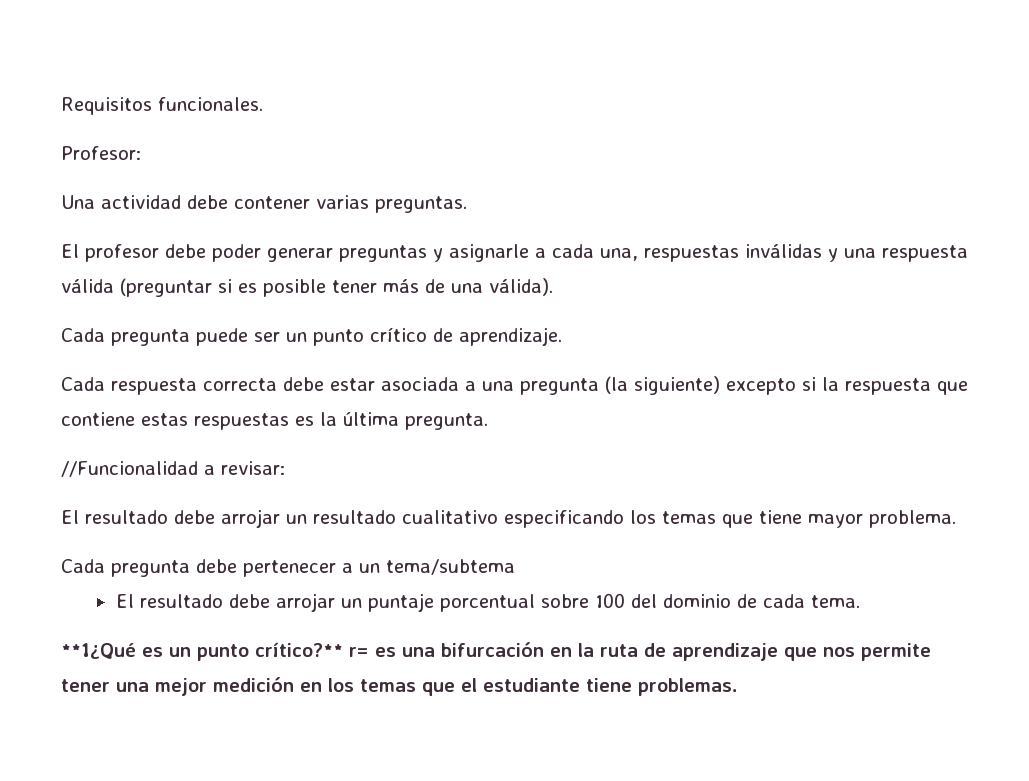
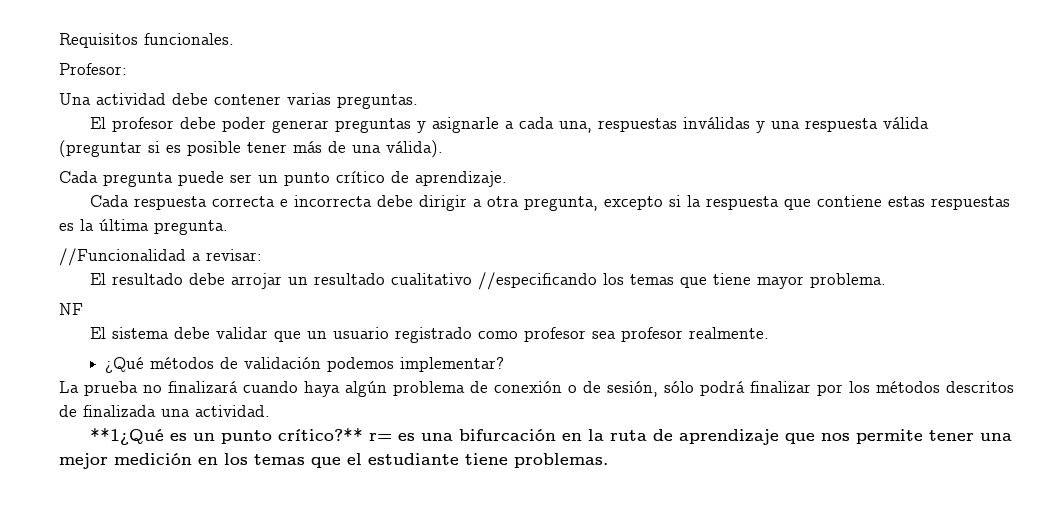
[283,376,720,395] debe estar asociada a una pregunta (la siguiente) -> [280,195,599,211] e incorrecta debe dirigir a otra pregunta,
[504,510,624,528] especificando -> [478,272,598,290] //especificando
[61,559,515,577] [115,593,860,612] Cada pregunta debe pertenecer a un tema/subtema // El resultado debe arrojar un puntaje porcentual sobre 100 del dominio de cada tema. -> [59,303,83,315] [90,327,770,343] [104,357,504,373] [59,381,1014,397] [59,405,270,417] NF // El sistema debe validar que un usuario registrado como profesor sea profesor realmente. // ¿Qué métodos de validación podemos implementar? // La prueba no finalizará cuando haya algún problema de conexión o de sesión, sólo podrá finalizar por los métodos descritos de finalizada una actividad.

